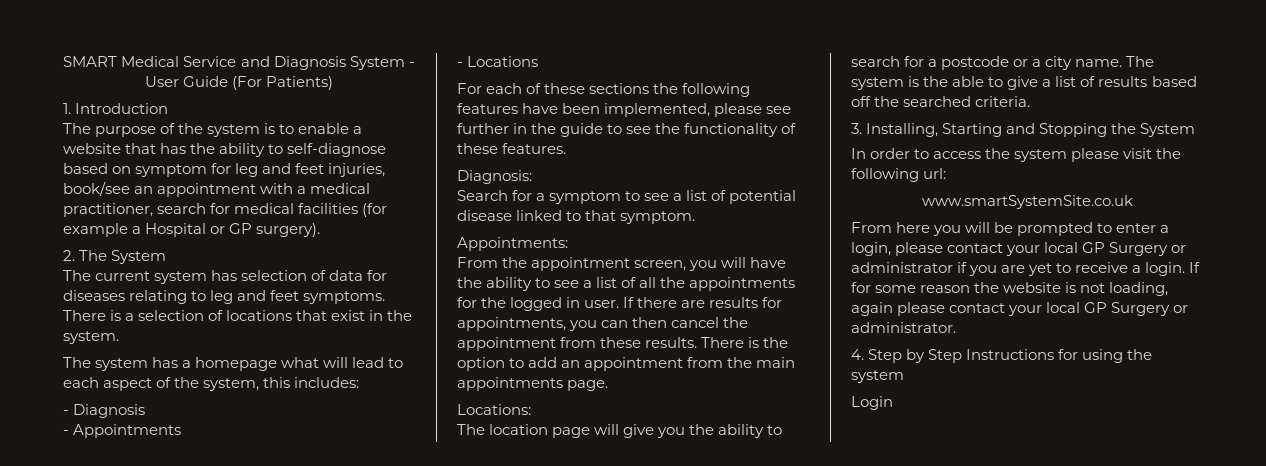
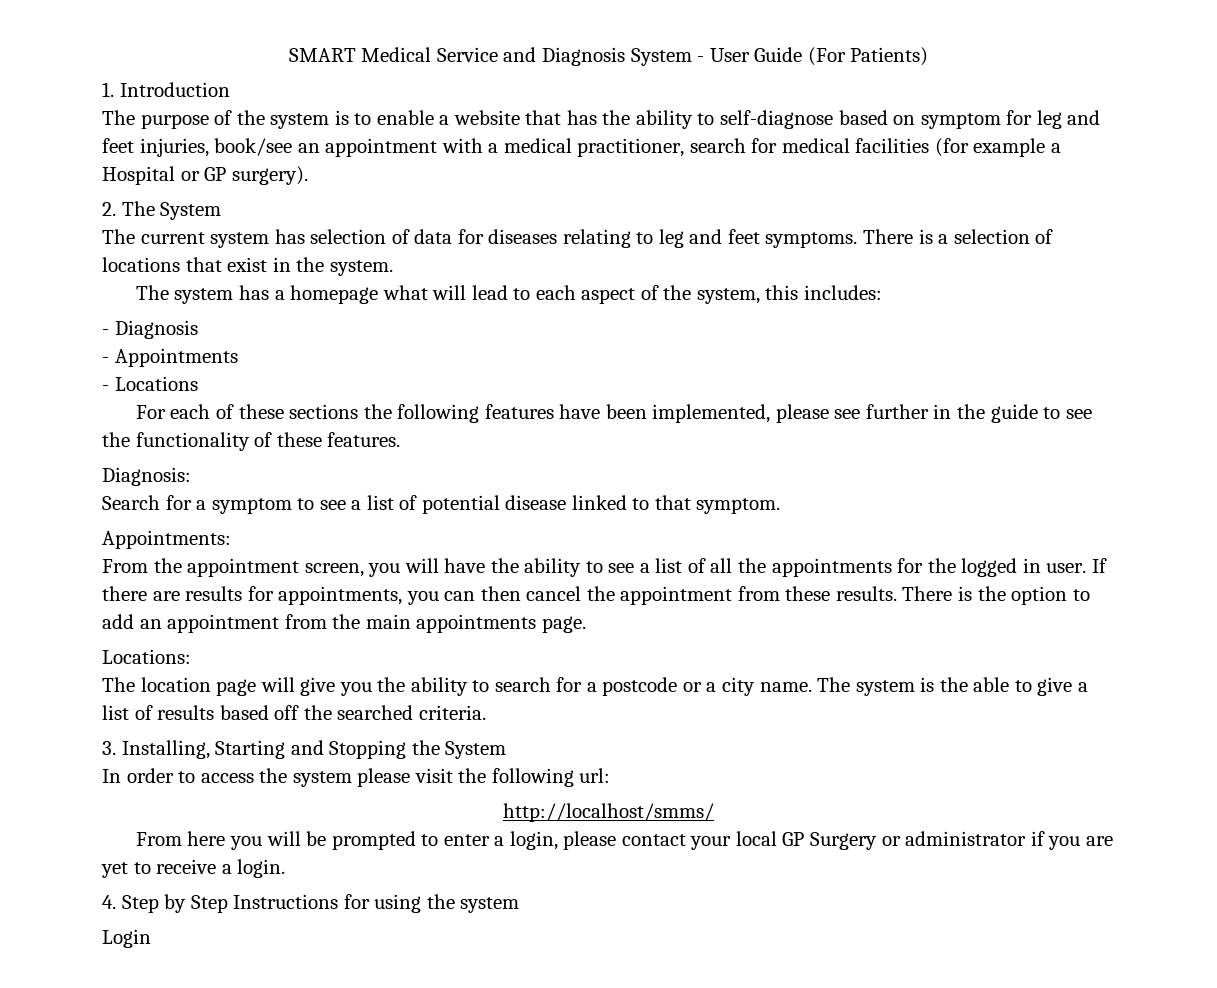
[921,195,1133,209] www.smartSystemSite.co.uk -> [503,803,714,822] http://localhost/smms/
[1189,262,1201,273] [851,282,1169,296] [851,302,1189,316] [851,322,956,333] If for some reason the website is not loading, again please contact your local GP Surgery or administrator. -> (286, 868) none

